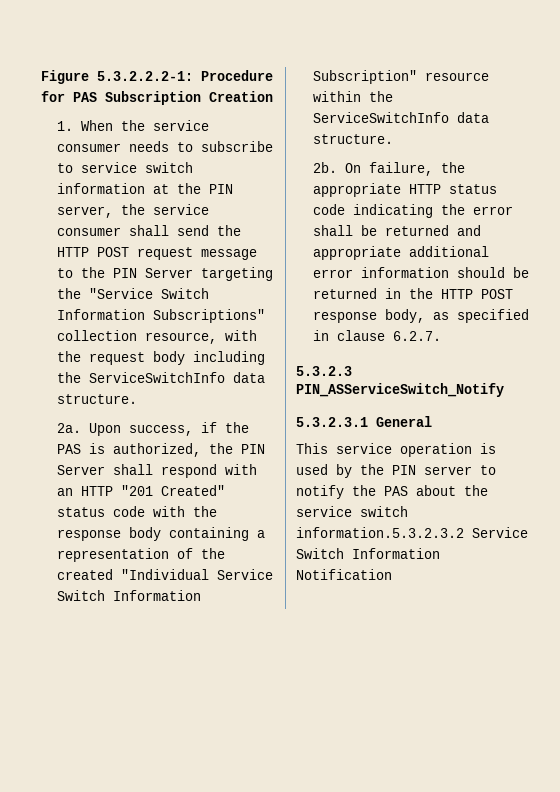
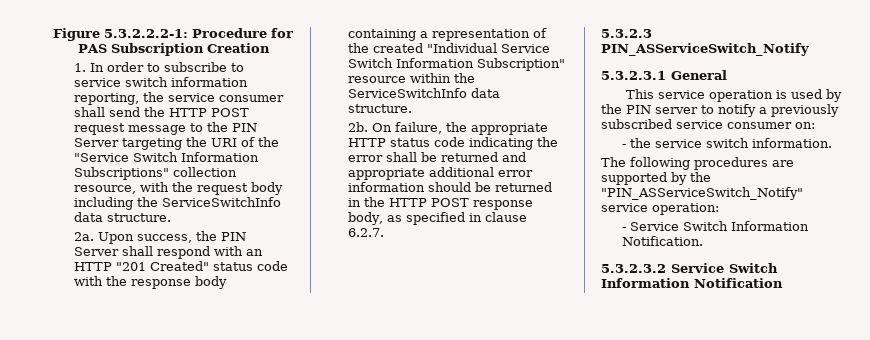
[80,120,209,131] [56,141,169,152] When the service consumer needs -> [90,62,145,72] In order
[152,183,233,194] [56,206,113,218] at the PIN server, -> [74,93,140,105] reporting,
(81, 293) none -> [211,137,280,147] URI of the
[200,422,249,433] [56,443,201,457] if the PAS is authorized, -> (193, 238) none
[352,485,488,496] [296,506,408,517] [296,527,464,538] the PAS about the service switch information.5.3.2.3.2 -> [759,104,839,117] [601,119,815,129] [622,138,833,148] [601,157,794,170] [601,172,711,185] [601,187,803,200] [601,203,719,215] [622,221,810,231] [622,236,704,246] [601,264,666,273] a previously subscribed service consumer on: // - the service switch information. // The following procedures are supported by the "PIN_ASServiceSwitch_Notify" service operation: // - Service Switch Information Notification. // 5.3.2.3.2

